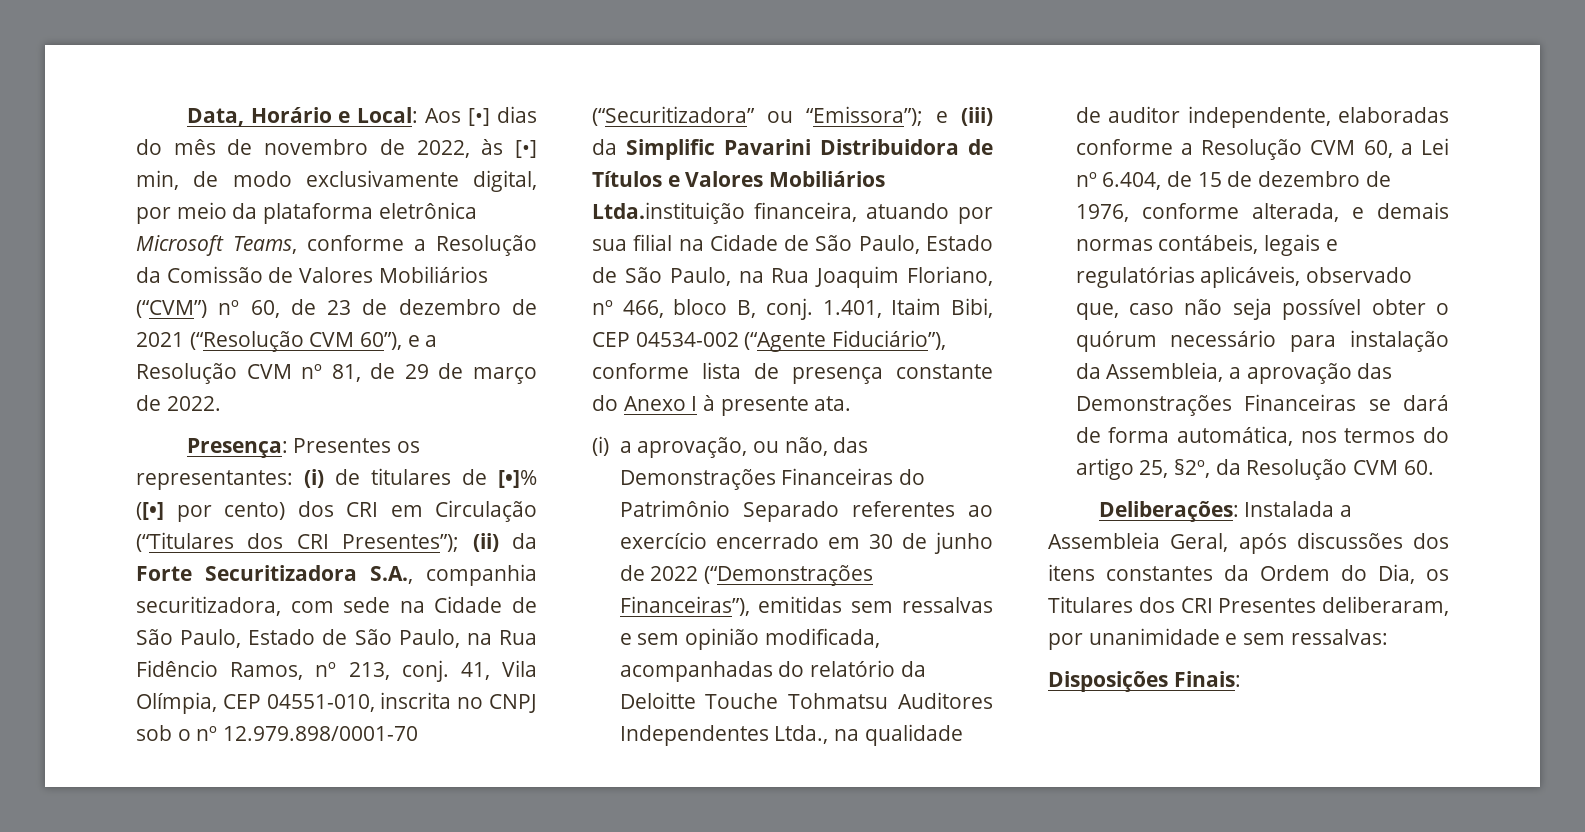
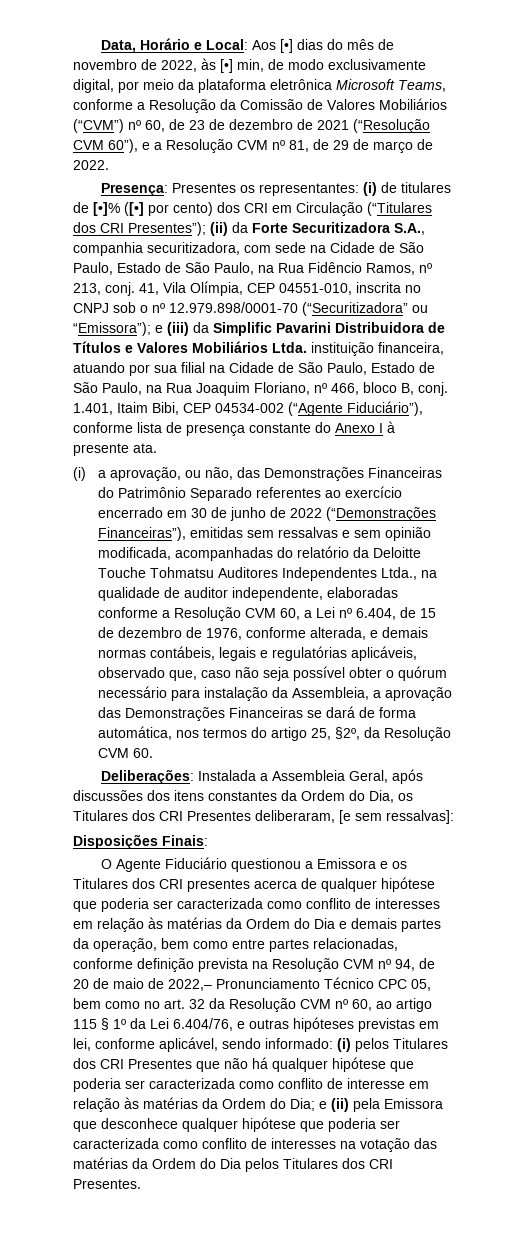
[592,202,745,224] Ltda.instituição -> [272,342,374,356] Ltda. instituição
[1048,628,1388,650] [1048,671,1241,692] por unanimidade e sem ressalvas: // Disposições Finais: -> [339,810,454,824] [73,834,208,849] [101,857,408,872] [73,877,435,892] [73,898,440,912] [73,917,441,932] [73,938,398,952] [73,958,435,972] [73,977,431,991] [73,998,432,1012] [73,1017,439,1032] [73,1037,448,1052] [73,1057,414,1072] [73,1078,429,1092] [73,1097,443,1112] [73,1117,400,1132] [73,1138,437,1152] [73,1157,393,1172] [73,1179,141,1189] [e sem ressalvas]: // Disposições Finais: // O Agente Fiduciário questionou a Emissora e os Titulares dos CRI presentes acerca de qualquer hipótese que poderia ser caracterizada como conflito de interesses em relação às matérias da Ordem do Dia e demais partes da operação, bem como entre partes relacionadas, conforme definição prevista na Resolução CVM nº 94, de 20 de maio de 2022,– Pronunciamento Técnico CPC 05, bem como no art. 32 da Resolução CVM nº 60, ao artigo 115 § 1º da Lei 6.404/76, e outras hipóteses previstas em lei, conforme aplicável, sendo informado: (i) pelos Titulares dos CRI Presentes que não há qualquer hipótese que poderia ser caracterizada como conflito de interesse em relação às matérias da Ordem do Dia; e (ii) pela Emissora que desconhece qualquer hipótese que poderia ser caracterizada como conflito de interesses na votação das matérias da Ordem do Dia pelos Titulares dos CRI Presentes.

